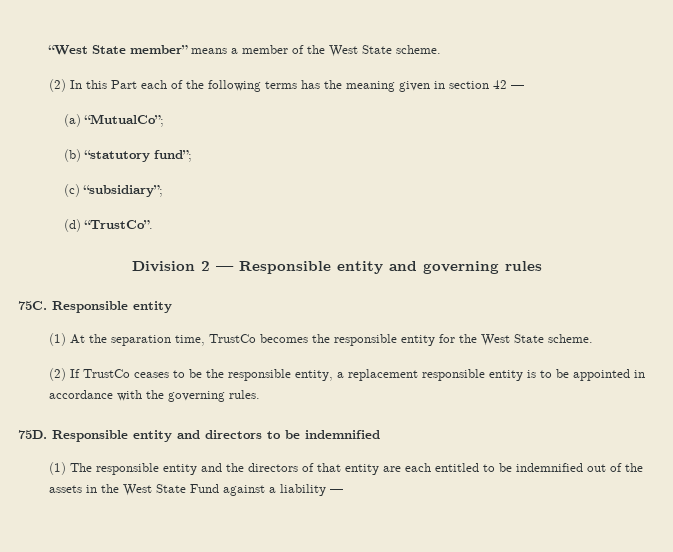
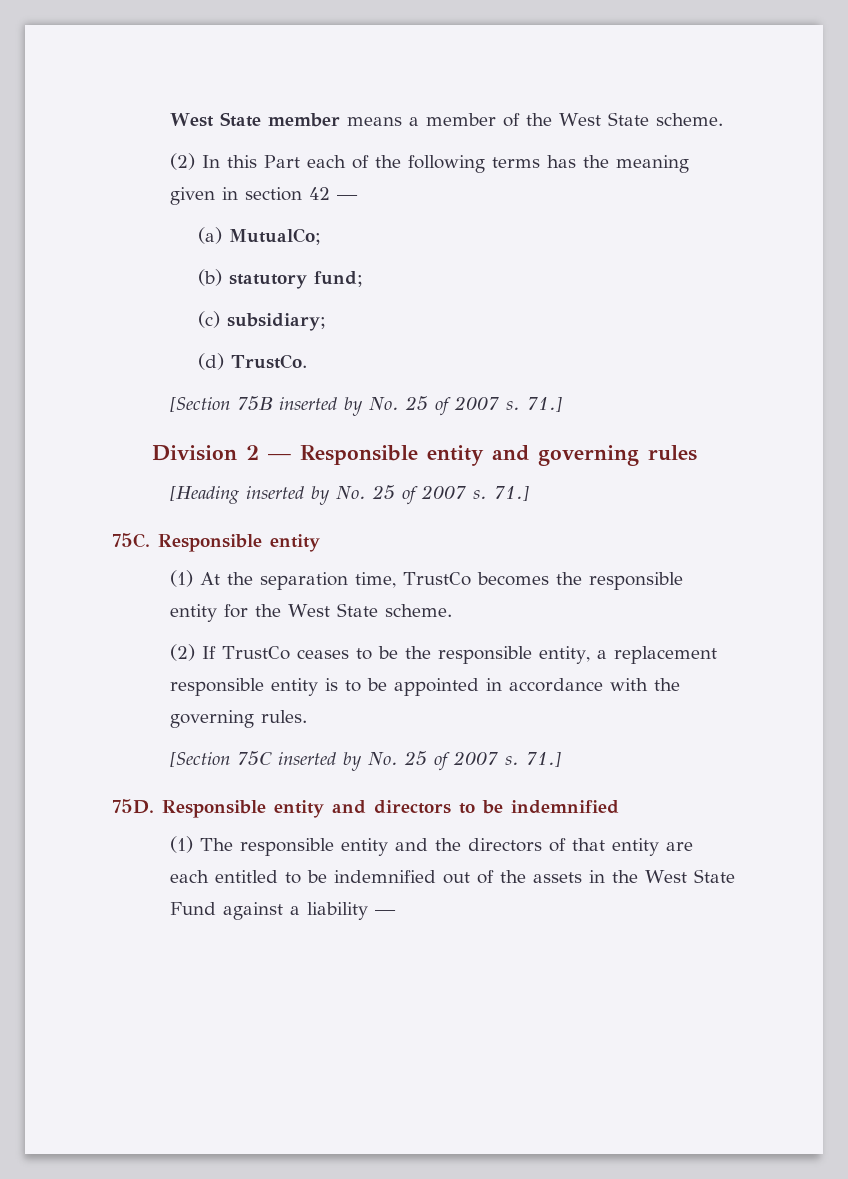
[47,45,188,55] “West State member” -> [169,112,340,127] West State member
[84,114,165,127] “MutualCo”; -> [229,228,322,245] MutualCo;
[84,150,193,162] “statutory fund”; -> [229,271,364,289] statutory fund;
[83,185,164,197] “subsidiary”; -> [227,313,327,331] subsidiary;
[84,220,154,229] “TrustCo”. -> [231,354,308,369] [169,396,562,416] TrustCo. // [Section 75B inserted by No. 25 of 2007 s. 71.]
(542, 266) none -> [169,485,529,505] // [Heading inserted by No. 25 of 2007 s. 71.]
(260, 394) none -> [169,751,561,771] // [Section 75C inserted by No. 25 of 2007 s. 71.]

